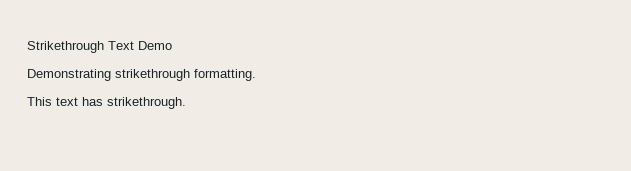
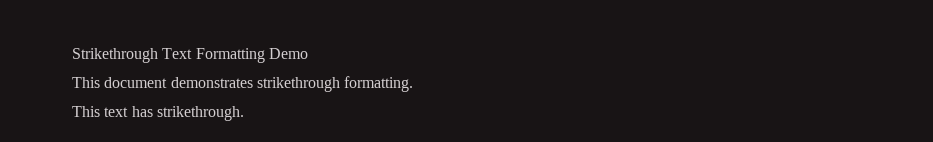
(134, 45) none -> [195,48,265,63] Formatting
[27,69,111,81] Demonstrating -> [72,77,253,88] This document demonstrates

